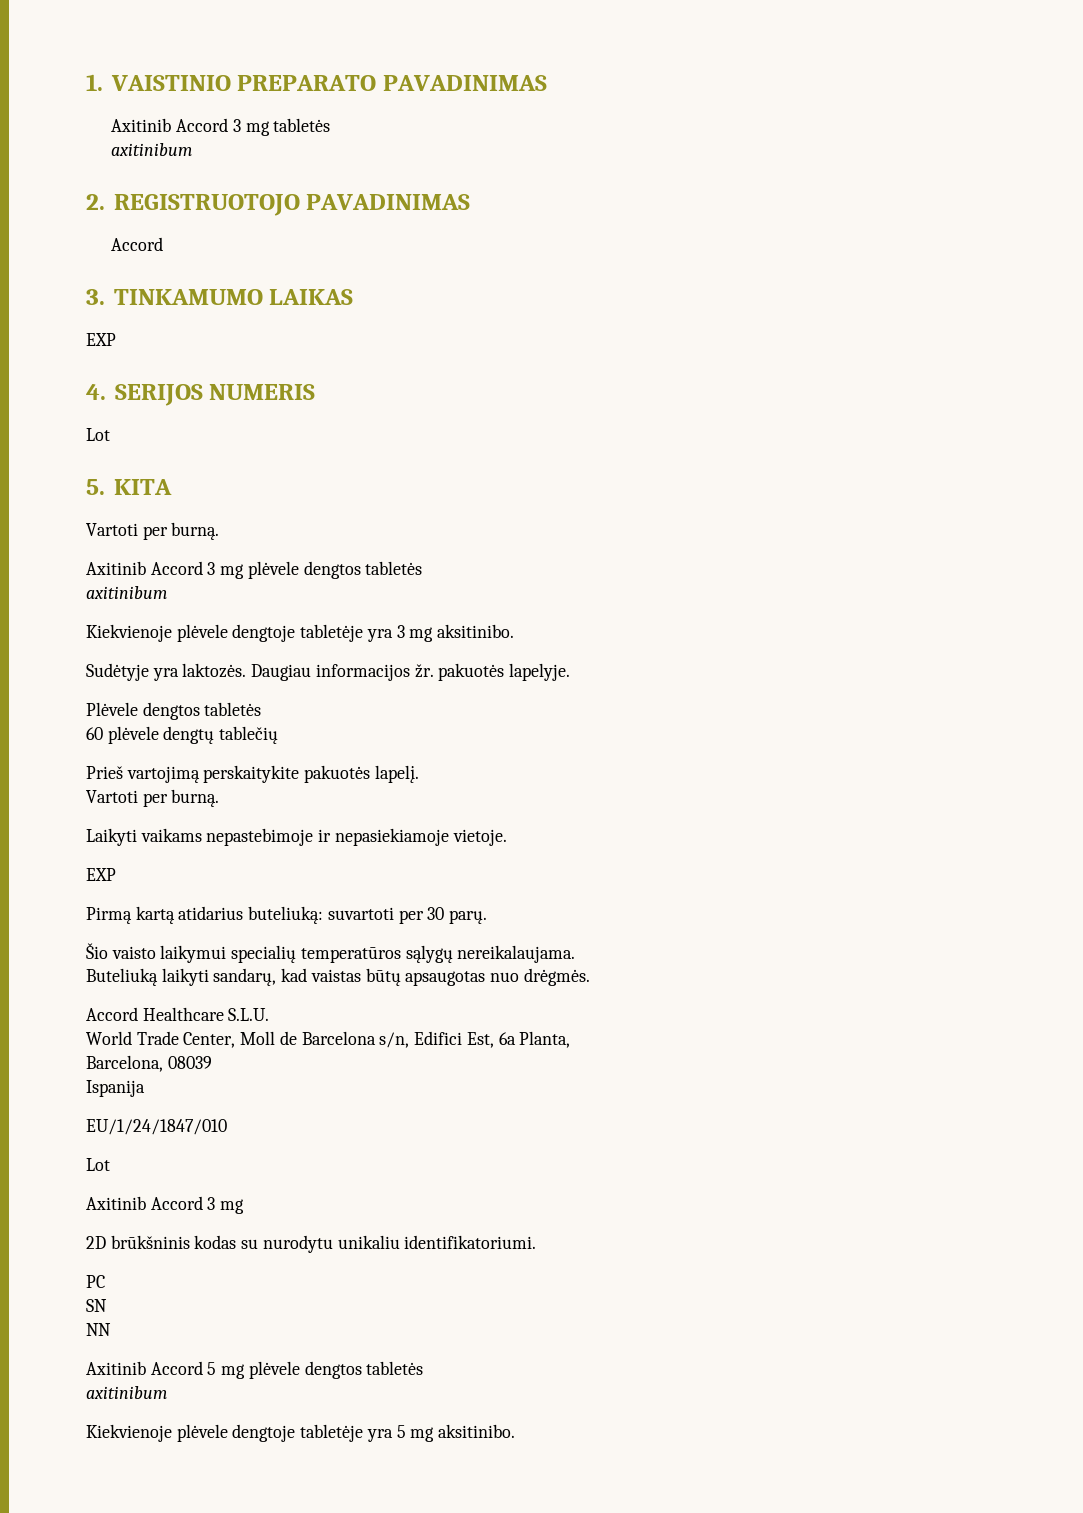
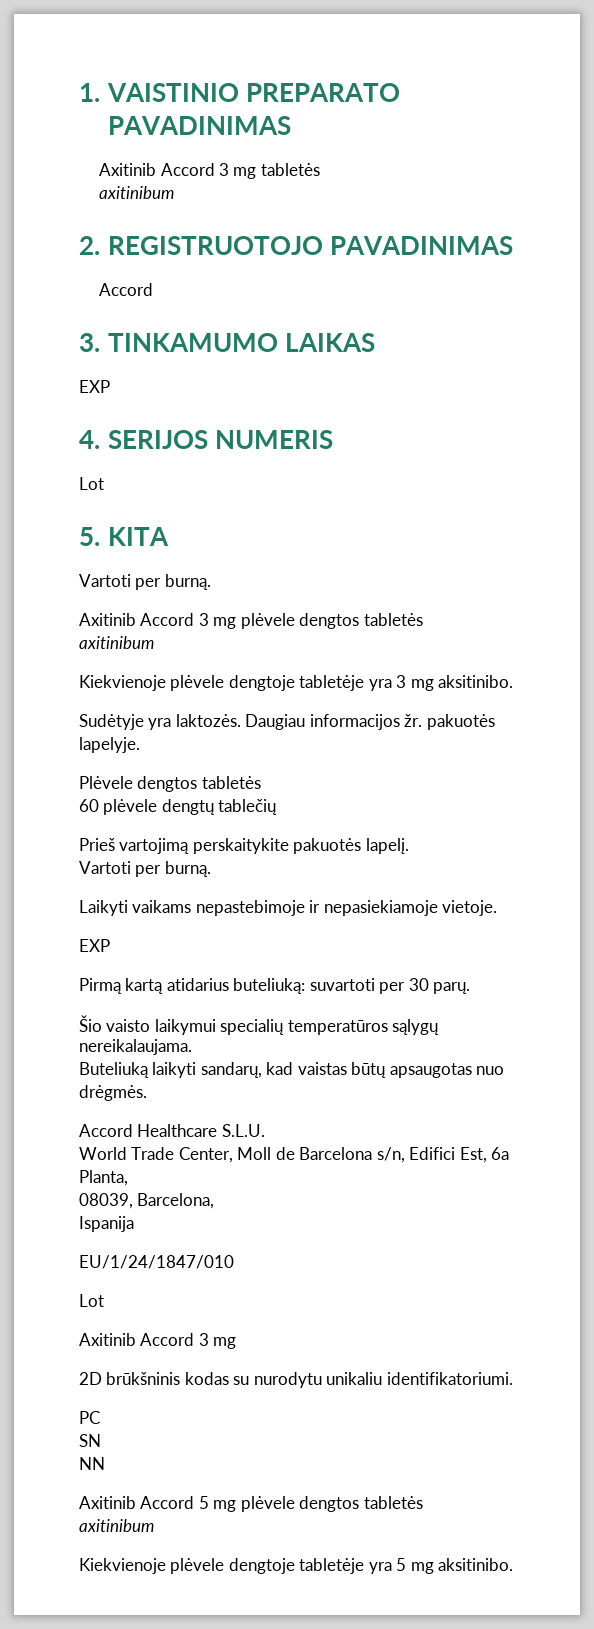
(571, 1039) none -> [79,1193,133,1209] 08039,
[167,1056,212,1069] 08039 -> (215, 1201) none

